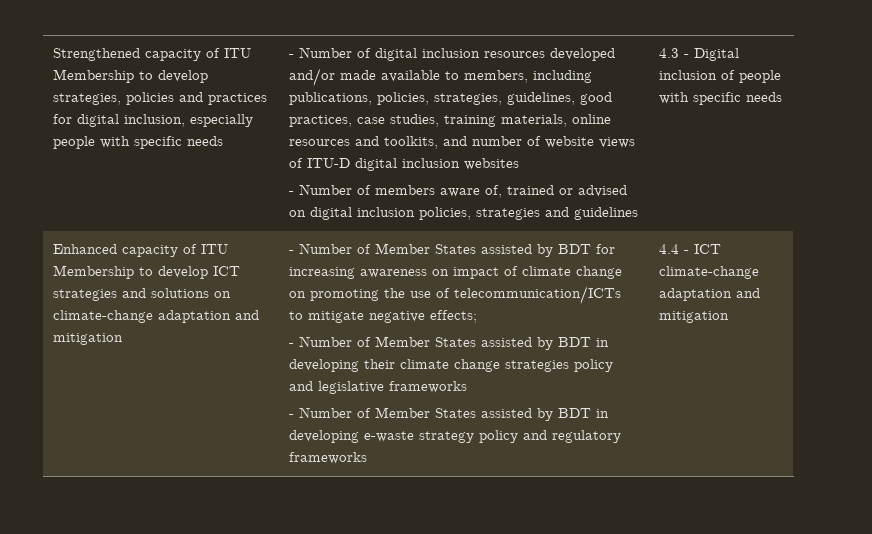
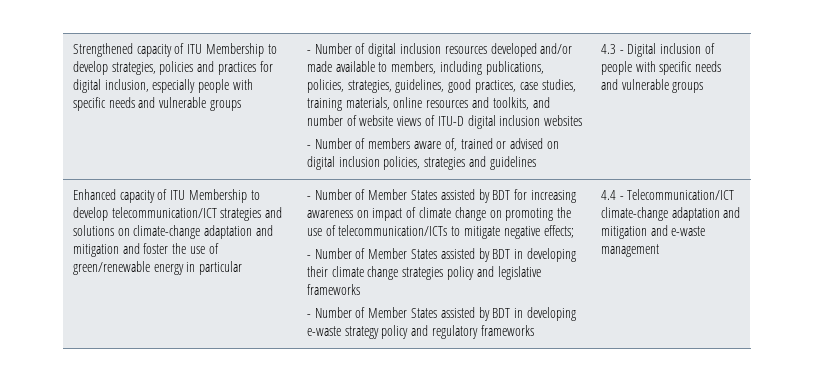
(224, 141) none -> [138,97,241,111] and vulnerable groups
(783, 97) none -> [600,79,704,93] and vulnerable groups
[213,266,241,276] ICT -> [111,207,217,218] telecommunication/ICT
(124, 339) none -> [122,243,219,254] [72,261,243,275] and foster the use of green/renewable energy in particular
[694,244,722,254] [659,266,760,279] [659,288,761,301] [659,311,730,323] ICT climate-change adaptation and mitigation -> [627,189,735,200] [600,207,741,221] [600,225,706,239] [600,244,659,257] Telecommunication/ICT climate-change adaptation and mitigation and e-waste management

